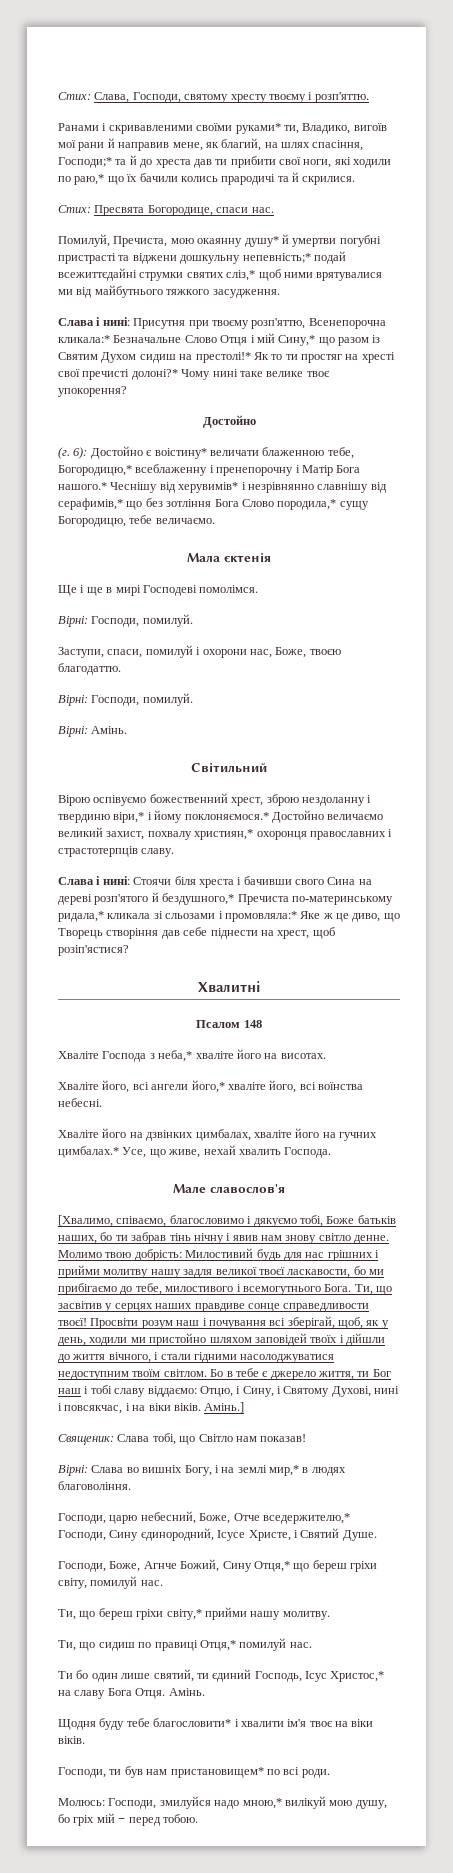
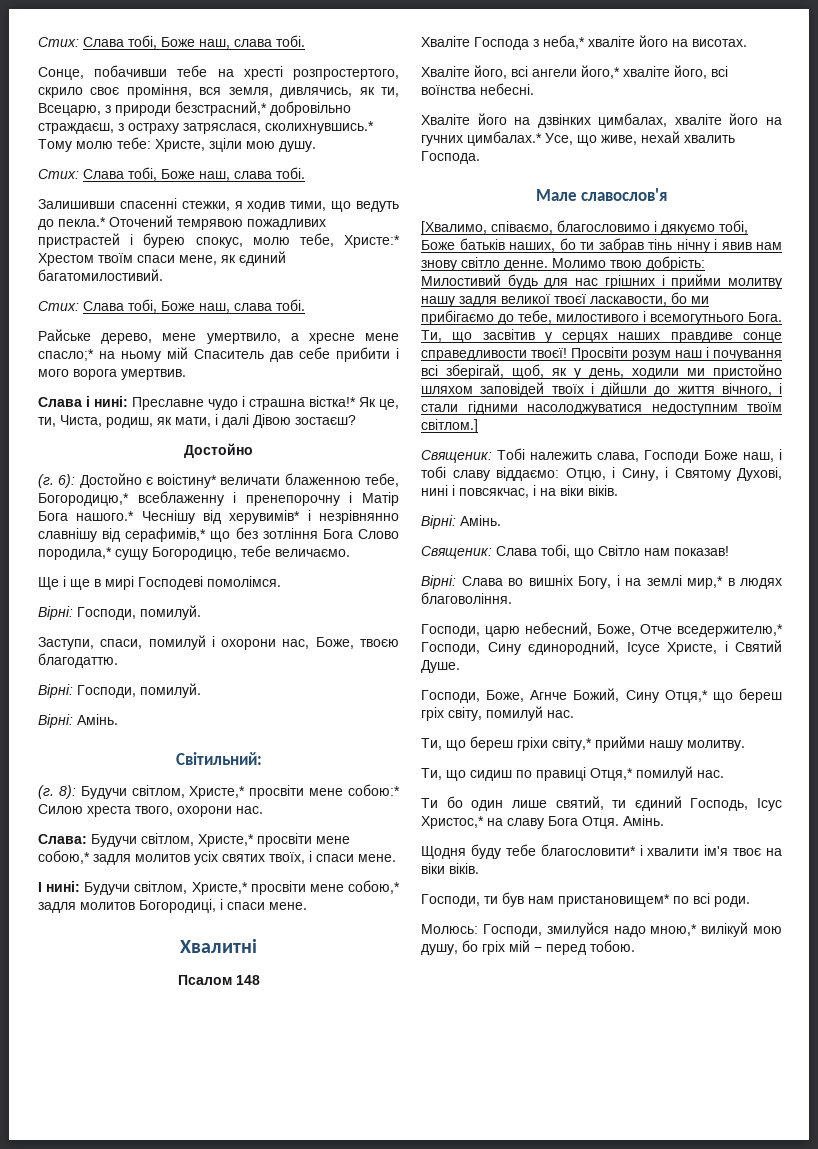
[58,92,369,103] [58,123,387,134] [58,138,364,151] [58,155,392,168] [58,172,356,185] [58,205,274,216] [58,234,381,247] [58,251,346,264] [58,268,383,281] [58,285,280,298] [58,317,386,329] [58,333,381,346] [58,352,395,363] [58,369,330,380] [58,386,127,397] Стих: Слава, Господи, святому хресту твоєму і розп'яттю. // Ранами і скривавленими своїми руками* ти, Владико, вигоїв мої рани й направив мене, як благий, на шлях спасіння, Господи;* та й до хреста дав ти прибити свої ноги, які ходили по раю,* що їх бачили колись прародичі та й скрилися. // Стих: Пресвята Богородице, спаси нас. // Помилуй, Пречиста, мою окаянну душу* й умертви погубні пристрасті та віджени дошкульну непевність;* подай всежиттєдайні струмки святих сліз,* щоб ними врятувалися ми від майбутнього тяжкого засудження. // Слава і нині: Присутня при твоєму розп'яттю, Всенепорочна кликала:* Безначальне Слово Отця і мій Сину,* що разом із Святим Духом сидиш на престолі!* Як то ти простяг на хресті свої пречисті долоні?* Чому нині таке велике твоє упокорення? -> [38,35,305,49] [38,65,399,80] [38,84,399,98] [38,101,351,116] [38,121,374,134] [38,137,316,152] [38,167,305,181] [38,198,399,212] [38,215,326,230] [38,233,400,248] [38,251,286,266] [38,269,163,281] [38,299,305,313] [38,329,399,344] [38,347,399,362] [38,369,186,380] [38,396,399,410] [38,414,356,428] Стих: Слава тобі, Боже наш, слава тобі. // Сонце, побачивши тебе на хресті розпростертого, скрило своє проміння, вся земля, дивлячись, як ти, Всецарю, з природи безстрасний,* добровільно страждаєш, з остраху затряслася, сколихнувшись.* Тому молю тебе: Христе, зціли мою душу. // Стих: Слава тобі, Боже наш, слава тобі. // Залишивши спасенні стежки, я ходив тими, що ведуть до пекла.* Оточений темрявою пожадливих пристрастей і бурею спокус, молю тебе, Христе:* Хрестом твоїм спаси мене, як єдиний багатомилостивий. // Стих: Слава тобі, Боже наш, слава тобі. // Райське дерево, мене умертвило, а хресне мене спасло;* на ньому мій Спаситель дав себе прибити і мого ворога умертвив. // Слава і нині: Преславне чудо і страшна вістка!* Як це, ти, Чиста, родиш, як мати, і далі Дівою зостаєш?
[187,553,271,563] // Мала єктенія -> (350, 553) none
[191,763,267,773] [58,793,372,806] [58,810,384,823] [58,827,393,840] [58,846,175,857] [58,876,372,888] [58,892,393,905] [58,911,400,922] [58,927,335,939] [58,945,129,956] Світильний // Вірою оспівуємо божественний хрест, зброю нездоланну і твердиню віри,* і йому поклоняємося.* Достойно величаємо великий захист, похвалу християн,* охоронця православних і страстотерпців славу. // Слава і нині: Стоячи біля хреста і бачивши свого Сина на дереві розп'ятого й бездушного,* Пречиста по-материнському ридала,* кликала зі сльозами і промовляла:* Яке ж це диво, що Творець створіння дав себе піднести на хрест, щоб розіп'ястися? -> [175,752,262,765] [38,784,400,799] [38,804,263,817] [38,833,350,847] [38,850,396,865] [38,880,400,895] [38,899,307,913] Світильний: // (г. 8): Будучи світлом, Христе,* просвіти мене собою:* Силою хреста твого, охорони нас. // Слава: Будучи світлом, Христе,* просвіти мене собою,* задля молитов усіх святих твоїх, і спаси мене. // І нині: Будучи світлом, Христе,* просвіти мене собою,* задля молитов Богородиці, і спаси мене.
[163,1368,391,1380] [58,1388,81,1394] світлом. Бо в тебе є джерело життя, ти Бог наш -> [421,419,478,433] [421,448,774,463] світлом.] // Священик: Тобі належить слава, Господи Боже наш,
[204,1402,245,1413] Амінь.] -> [421,515,501,529] // Вірні: Амінь.
[350,1561,377,1572] гріхи -> [421,707,444,721] гріх

